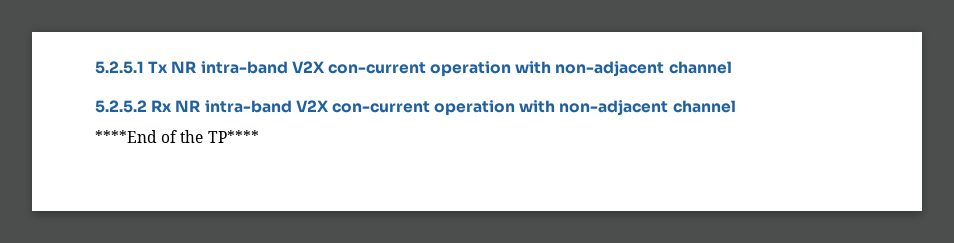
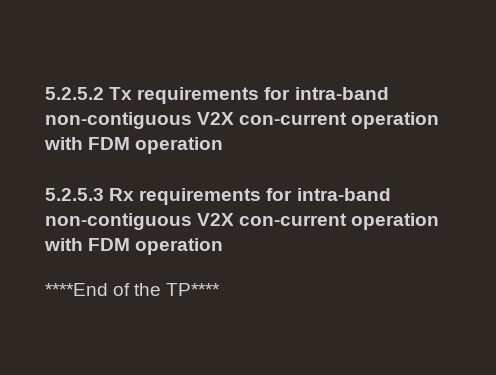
[95,61,732,77] [95,100,736,116] 5.2.5.1 Tx NR intra-band V2X con-current operation with non-adjacent channel // 5.2.5.2 Rx NR intra-band V2X con-current operation with non-adjacent channel -> [45,87,389,104] [45,112,440,129] [44,137,224,154] [45,188,391,205] [45,213,440,230] [44,238,224,255] 5.2.5.2 Tx requirements for intra-band non-contiguous V2X con-current operation with FDM operation // 5.2.5.3 Rx requirements for intra-band non-contiguous V2X con-current operation with FDM operation

